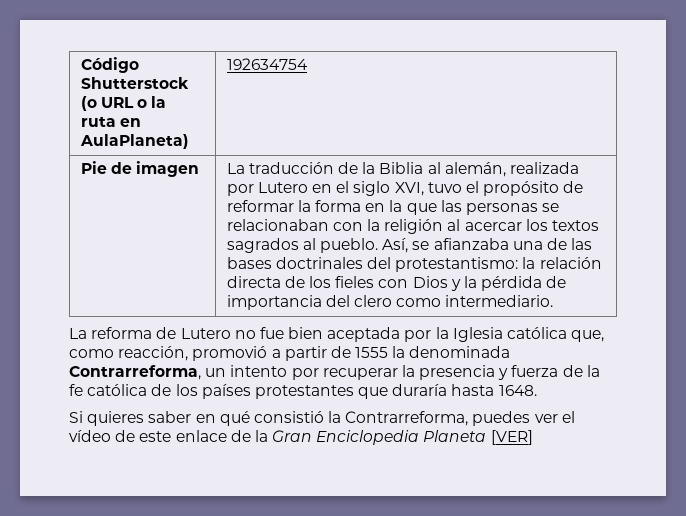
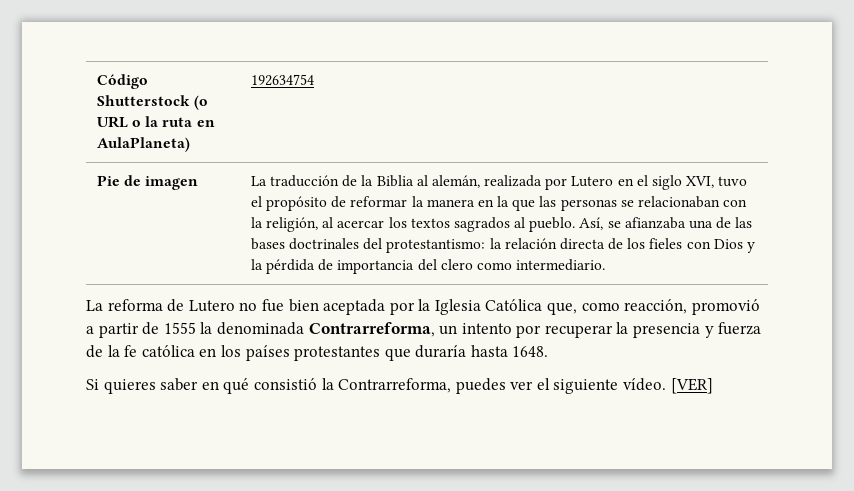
[315,200,362,212] forma -> [426,199,475,207] manera
[384,219,444,234] religión -> [265,217,318,232] religión,
[507,327,568,339] católica -> [485,299,543,311] Católica
[151,384,172,396] de -> [199,348,217,357] en
[69,430,487,445] vídeo de este enlace de la Gran Enciclopedia Planeta -> [553,378,667,394] siguiente vídeo.

